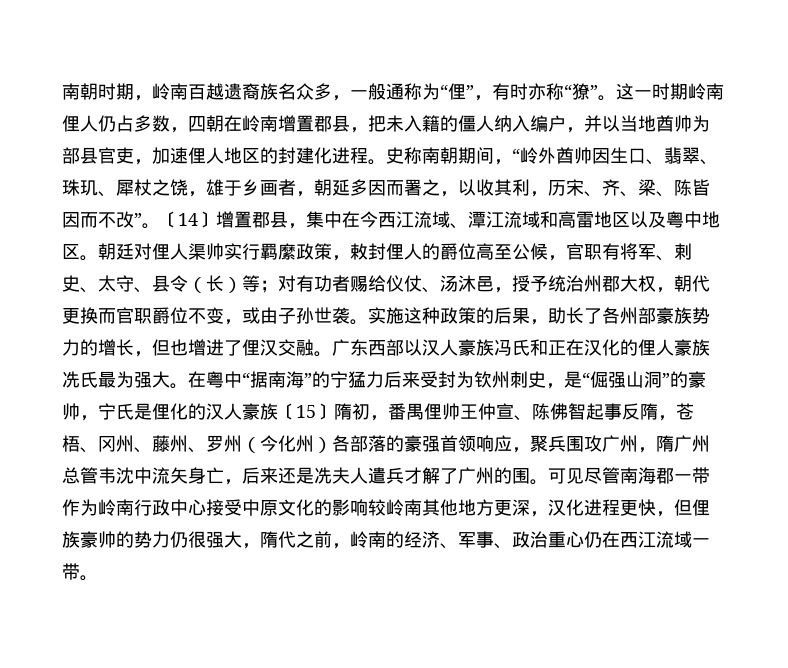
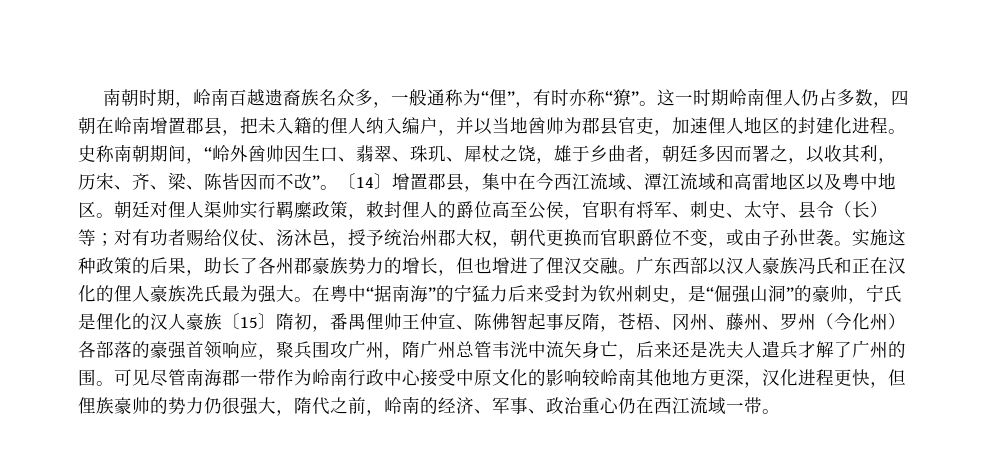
[458,115,476,132] 僵 -> [330,117,348,134] 俚
[62,147,80,164] 部 -> [582,117,600,134] 郡
[260,179,350,197] 画者，朝延 -> [608,145,698,164] 曲者，朝廷
[530,243,548,260] 候 -> [546,201,564,218] 侯
[674,243,692,260] 剌 -> [690,201,708,218] 刺
[638,307,656,324] 部 -> [294,257,312,274] 郡
[116,467,134,484] 沈 -> [510,341,528,358] 洸

